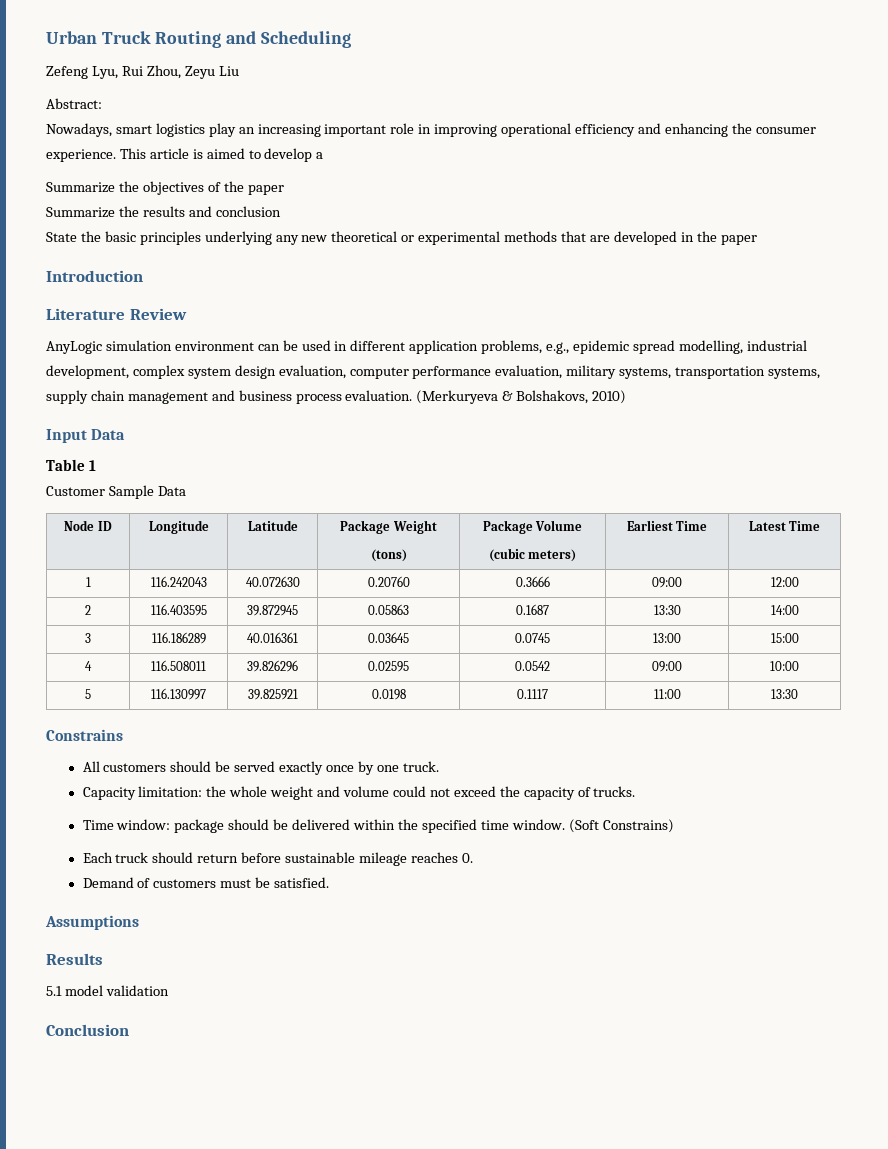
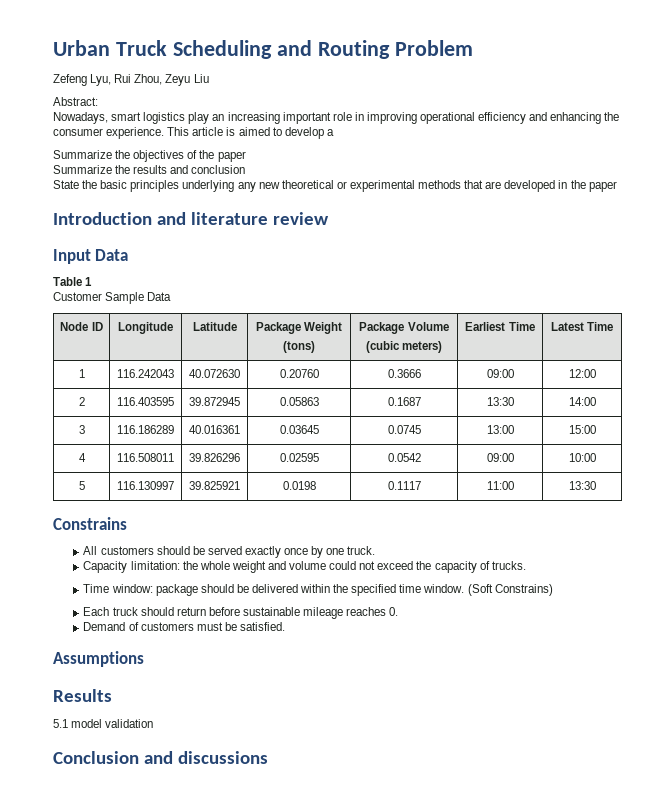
[155,31,351,48] Routing and Scheduling -> [172,40,473,59] Scheduling and Routing Problem
[46,308,187,320] [46,340,807,354] [46,365,821,379] [46,390,627,404] // Literature Review // AnyLogic simulation environment can be used in different application problems, e.g., epidemic spread modelling, industrial development, complex system design evaluation, computer performance evaluation, military systems, transportation systems, supply chain management and business process evaluation. (Merkuryeva & Bolshakovs, 2010) -> [157,212,330,225] and literature review
(129, 1030) none -> [144,751,269,764] and discussions

